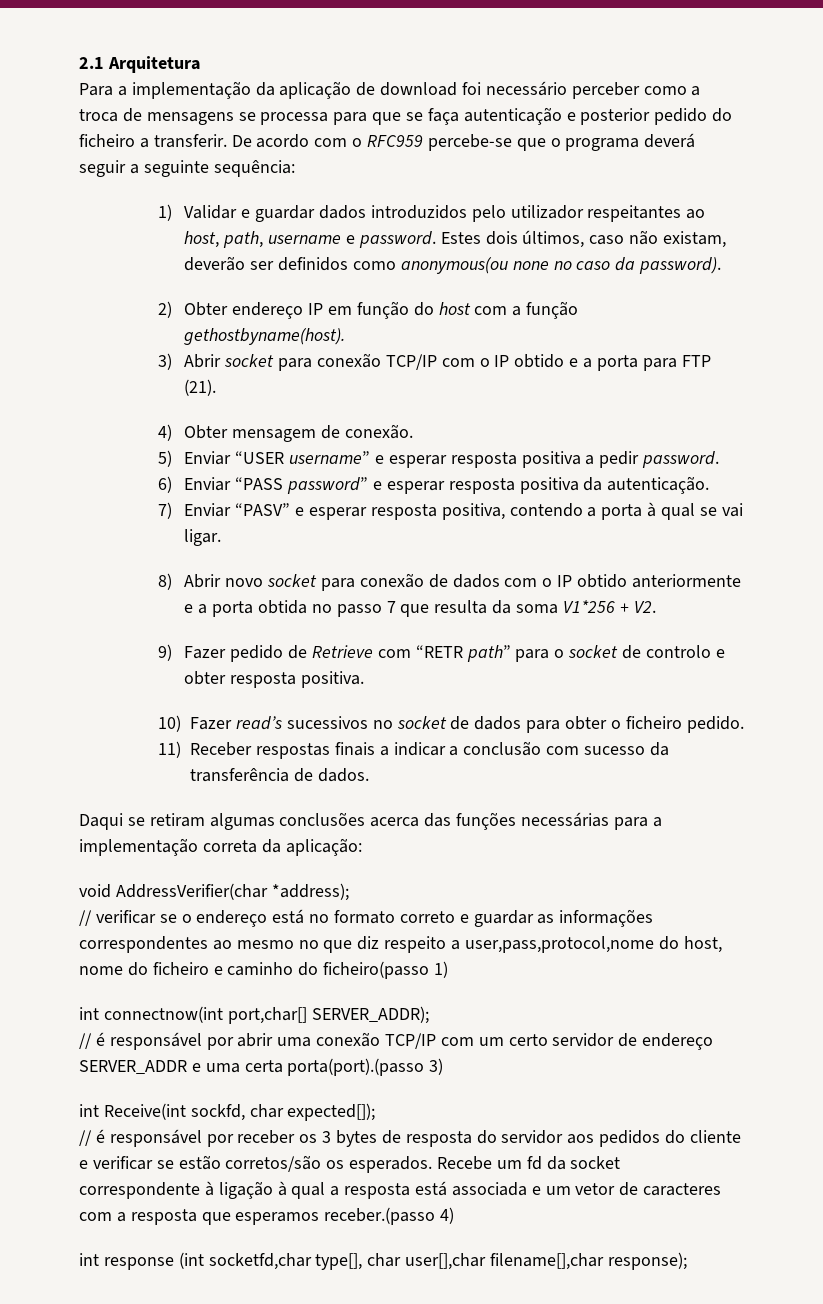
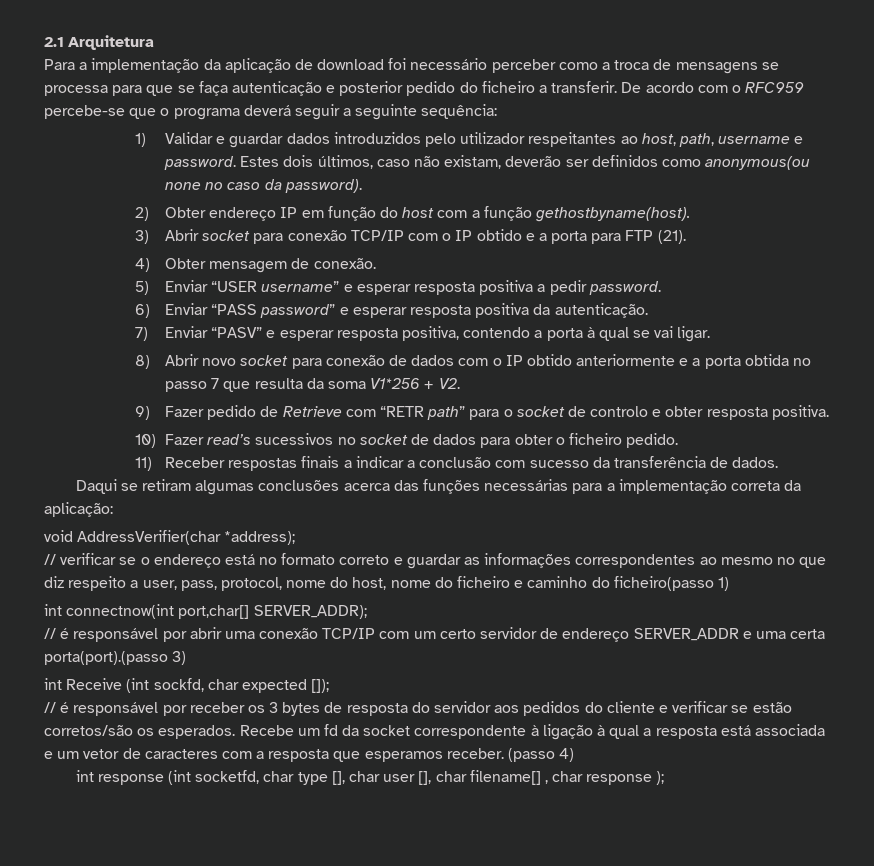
[464,936,654,953] user,pass,protocol,nome -> [142,577,327,591] user, pass, protocol, nome
[103,1103,376,1121] Receive(int sockfd, char expected[]); -> [66,678,330,693] Receive (int sockfd, char expected []);
[324,1207,436,1225] receber.(passo -> [446,748,556,762] receber. (passo
[208,1252,687,1270] socketfd,char type[], char user[],char filename[],char response); -> [195,770,665,785] socketfd, char type [], char user [], char filename[] , char response );

